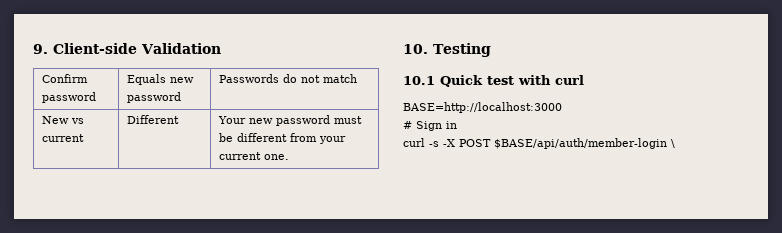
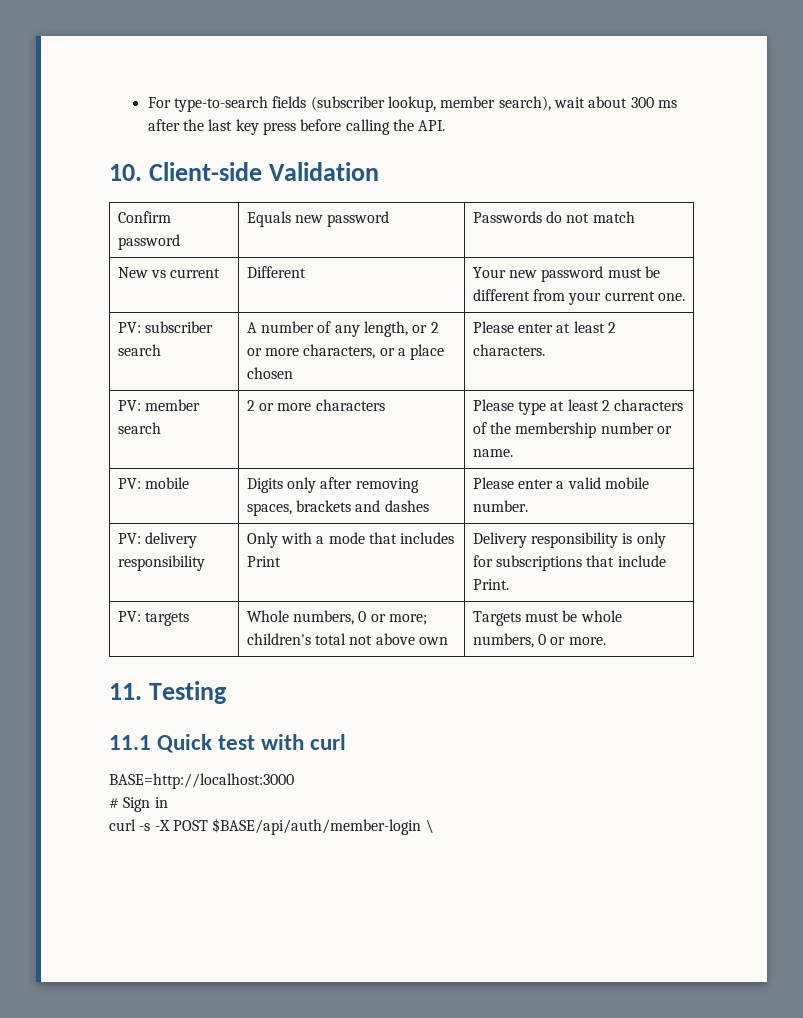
[33,44,48,54] 9. -> [147,96,677,112] [147,119,446,135] [109,164,142,181] For type-to-search fields (subscriber lookup, member search), wait about 300 ms after the last key press before calling the API. // 10.
[403,44,428,54] // 10. -> [117,321,214,333] [117,344,161,356] [246,321,439,337] [246,344,445,360] [246,367,293,379] [472,321,616,333] [472,344,545,356] [117,399,201,411] [117,422,161,434] [246,399,385,411] [472,399,684,415] [472,422,672,438] [472,449,513,457] [117,477,190,489] [246,477,419,493] [246,500,429,516] [472,477,649,489] [472,500,528,512] [117,532,198,548] [117,555,205,571] [246,532,455,548] [246,556,281,567] [472,532,666,548] [472,555,666,571] [472,579,509,590] [117,611,190,626] [246,610,427,625] [246,633,448,645] [472,610,622,626] [472,633,606,648] [109,683,142,700] // PV: subscriber search | A number of any length, or 2 or more characters, or a place chosen | Please enter at least 2 characters. // PV: member search | 2 or more characters | Please type at least 2 characters of the membership number or name. // PV: mobile | Digits only after removing spaces, brackets and dashes | Please enter a valid mobile number. // PV: delivery responsibility | Only with a mode that includes Print | Delivery responsibility is only for subscriptions that include Print. // PV: targets | Whole numbers, 0 or more; children's total not above own | Targets must be whole numbers, 0 or more. // 11.
[403,76,435,85] 10.1 -> [109,735,151,750] 11.1

